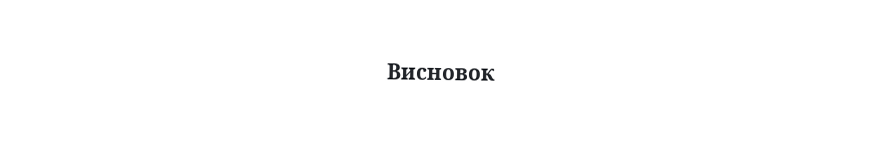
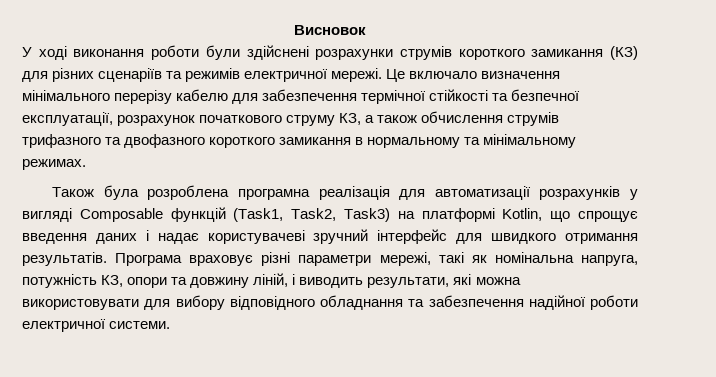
(496, 72) none -> [22,45,638,60] [22,68,561,82] [22,89,581,104] [22,111,560,126] [22,134,577,148] [22,159,86,170] [52,185,638,200] [22,207,638,222] [22,229,639,244] [22,252,639,266] [22,273,521,288] [22,295,638,310] [22,319,171,332] // У ході виконання роботи були здійснені розрахунки струмів короткого замикання (КЗ) для різних сценаріїв та режимів електричної мережі. Це включало визначення мінімального перерізу кабелю для забезпечення термічної стійкості та безпечної експлуатації, розрахунок початкового струму КЗ, а також обчислення струмів трифазного та двофазного короткого замикання в нормальному та мінімальному режимах. // Також була розроблена програмна реалізація для автоматизації розрахунків у вигляді Composable функцій (Task1, Task2, Task3) на платформі Kotlin, що спрощує введення даних і надає користувачеві зручний інтерфейс для швидкого отримання результатів. Програма враховує різні параметри мережі, такі як номінальна напруга, потужність КЗ, опори та довжину ліній, і виводить результати, які можна використовувати для вибору відповідного обладнання та забезпечення надійної роботи електричної системи.

